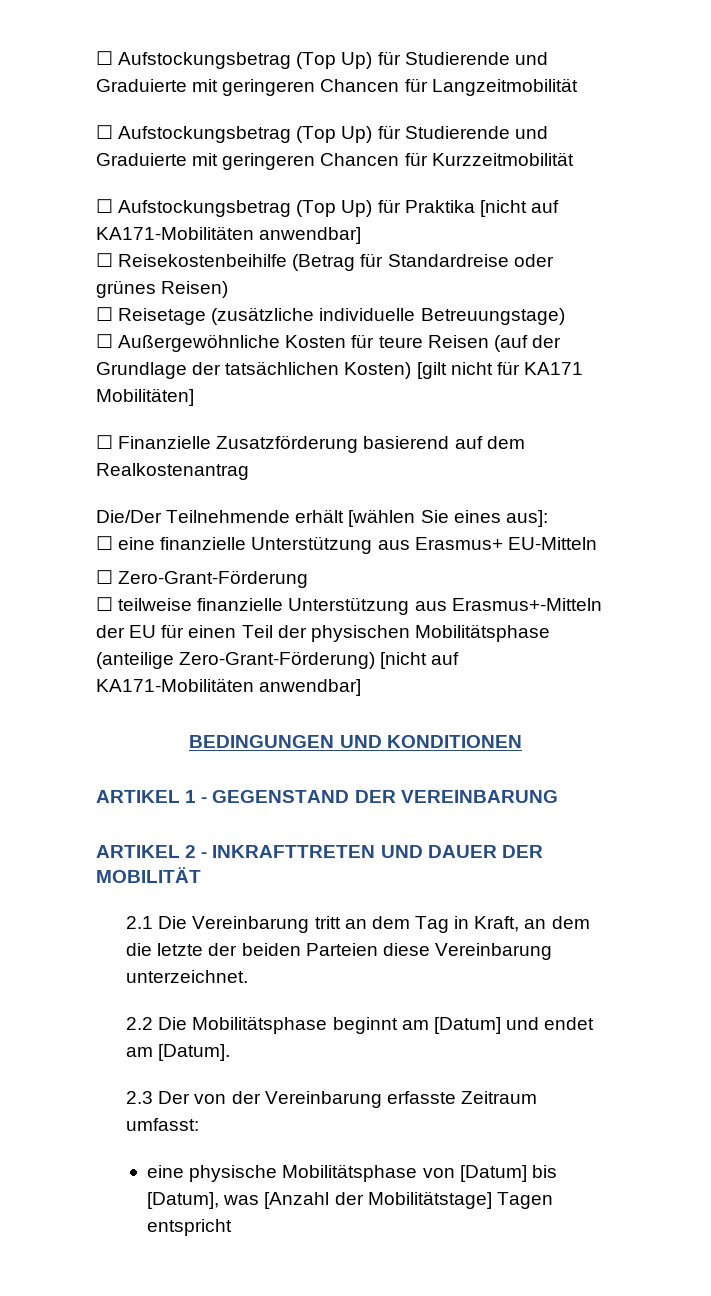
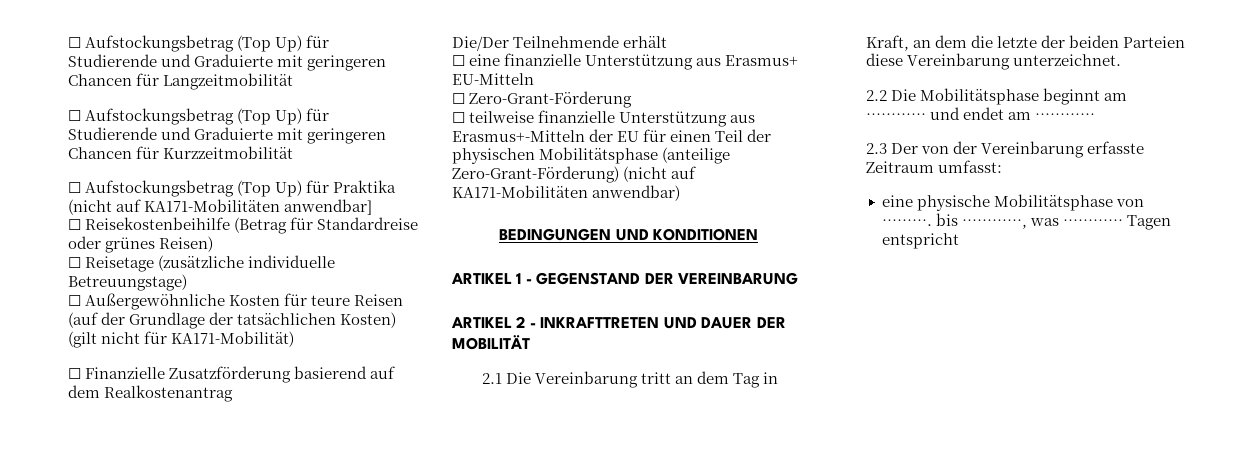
[479,200,527,217] [nicht -> [68,199,112,215] (nicht
[416,362,447,379] [gilt -> [68,331,97,348] (gilt
[523,362,583,375] [96,388,194,406] KA171 Mobilitäten] -> [171,331,295,347] KA171-Mobilität)
[348,509,548,527] [wählen Sie eines aus]: -> (668, 42) none
[380,652,460,669] [96,678,362,696] [nicht auf KA171-Mobilitäten anwendbar] -> [623,166,697,182] [452,185,681,201] (nicht auf KA171-Mobilitäten anwendbar)
[433,1017,501,1034] [Datum] -> [865,113,926,120] …………
[158,1044,231,1061] [Datum]. -> [1034,113,1095,120] …………
[459,1165,557,1182] [147,1191,492,1209] [Datum] bis [Datum], was [Anzahl der Mobilitätstage] -> [882,213,1124,229] ………. bis …………, was …………

